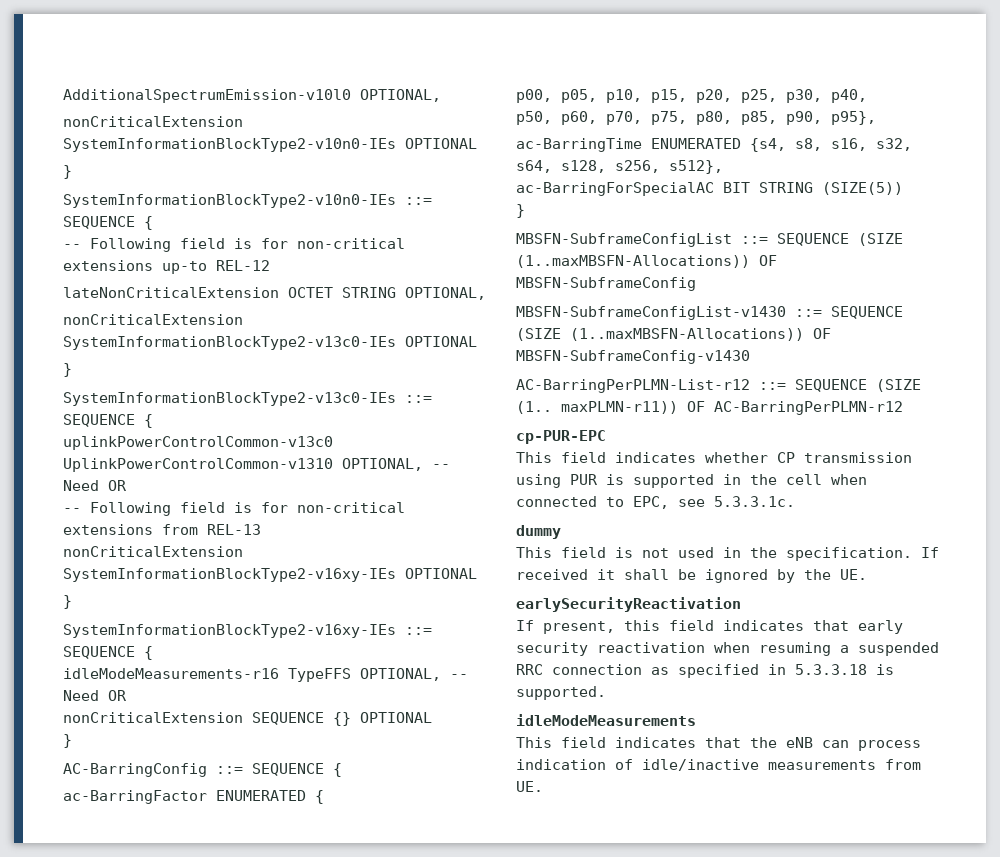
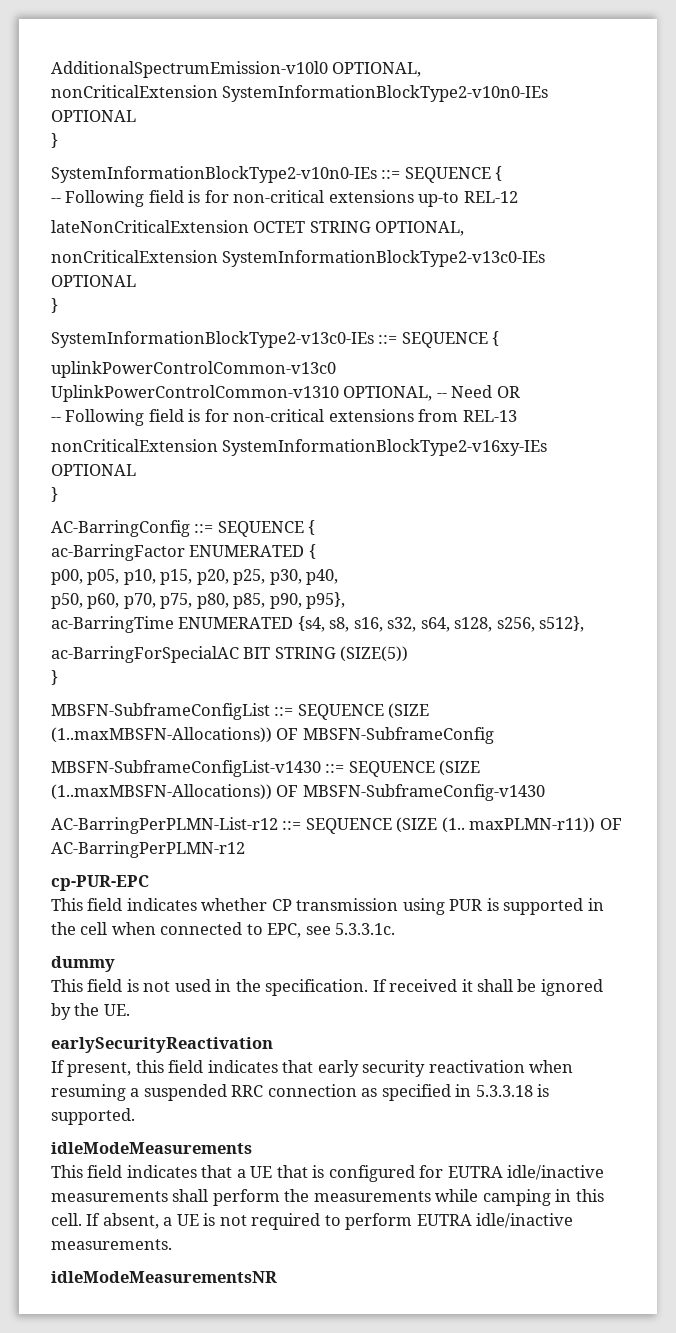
[63,624,432,638] [63,646,153,660] [63,668,468,682] [63,690,127,701] [63,712,432,726] [63,734,72,748] // SystemInformationBlockType2-v16xy-IEs ::= SEQUENCE { // idleModeMeasurements-r16 TypeFFS OPTIONAL, -- Need OR // nonCriticalExtension SEQUENCE {} OPTIONAL // } -> (58, 494) none
[750,737,921,751] [516,759,921,771] [516,781,543,792] the eNB can process indication of idle/inactive measurements from UE. -> [236,1165,605,1182] [51,1189,604,1206] [51,1213,574,1230] [51,1239,172,1250] [51,1271,277,1283] a UE that is configured for EUTRA idle/inactive measurements shall perform the measurements while camping in this cell. If absent, a UE is not required to perform EUTRA idle/inactive measurements. // idleModeMeasurementsNR

